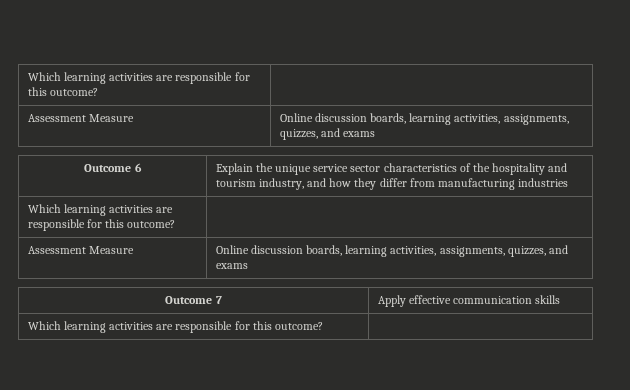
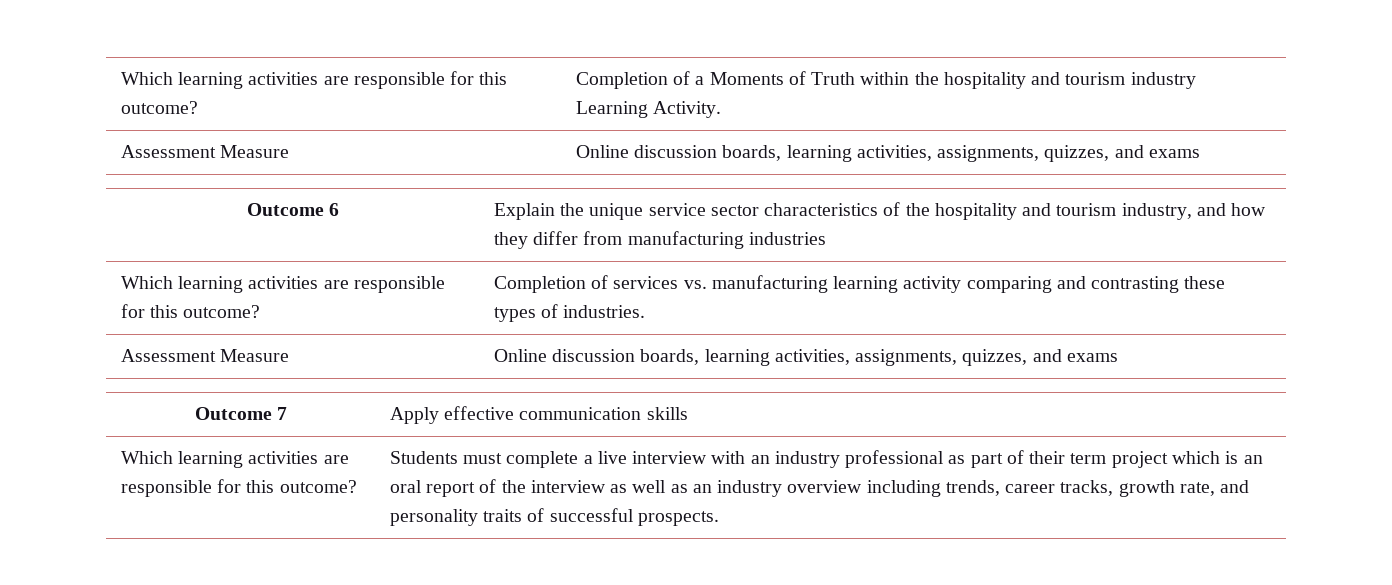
[28,72,250,84] [28,87,99,96] Which learning activities are responsible for this outcome? | -> [120,71,508,89] [120,101,198,114] [575,71,1196,89] [575,101,722,118] Which learning activities are responsible for this outcome? | Completion of a Moments of Truth within the hospitality and tourism industry Learning Activity.
(176, 224) none -> [493,275,1226,293] [493,304,646,322] Completion of services vs. manufacturing learning activity comparing and contrasting these types of industries.
(323, 326) none -> [389,450,1263,468] [389,479,1250,497] [389,508,719,526] Students must complete a live interview with an industry professional as part of their term project which is an oral report of the interview as well as an industry overview including trends, career tracks, growth rate, and personality traits of successful prospects.

